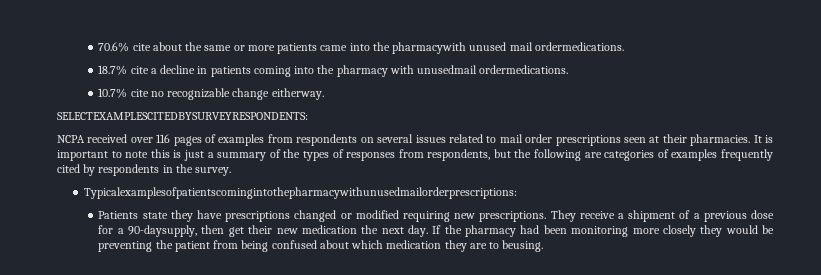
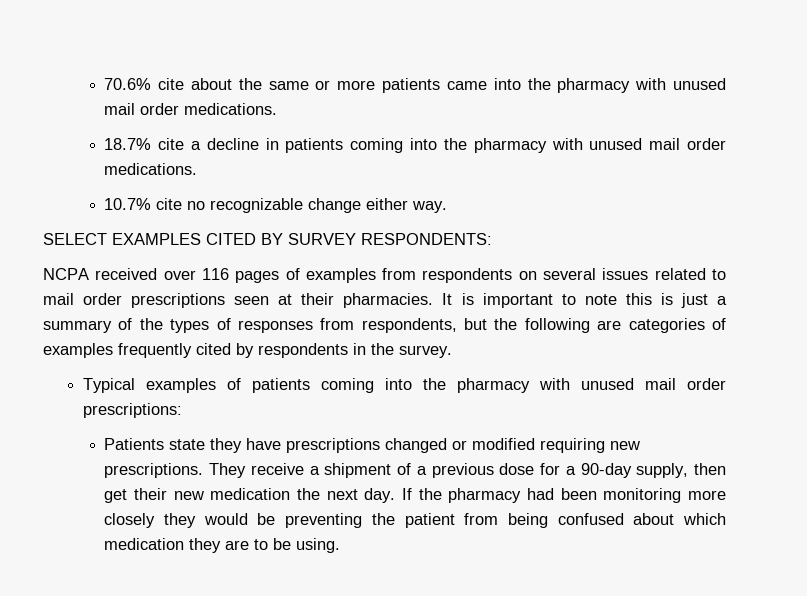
[392,42,624,54] pharmacywith unused mail ordermedications. -> [557,78,726,93] [104,103,278,115] pharmacy with unused mail order medications.
[417,65,569,74] unusedmail ordermedications. -> [589,138,726,150] [104,163,198,175] unused mail order medications.
[271,88,324,100] [57,112,308,120] eitherway. // SELECTEXAMPLESCITEDBYSURVEYRESPONDENTS: -> [366,198,448,213] [43,233,492,245] either way. // SELECT EXAMPLES CITED BY SURVEY RESPONDENTS:
[84,187,518,199] Typicalexamplesofpatientscomingintothepharmacywithunusedmailorderprescriptions: -> [82,378,726,393] [82,403,182,418] Typical examples of patients coming into the pharmacy with unused mail order prescriptions:
[128,225,198,237] 90-daysupply, -> [580,463,689,478] 90-day supply,
[502,240,544,252] beusing. -> [273,538,341,553] be using.

